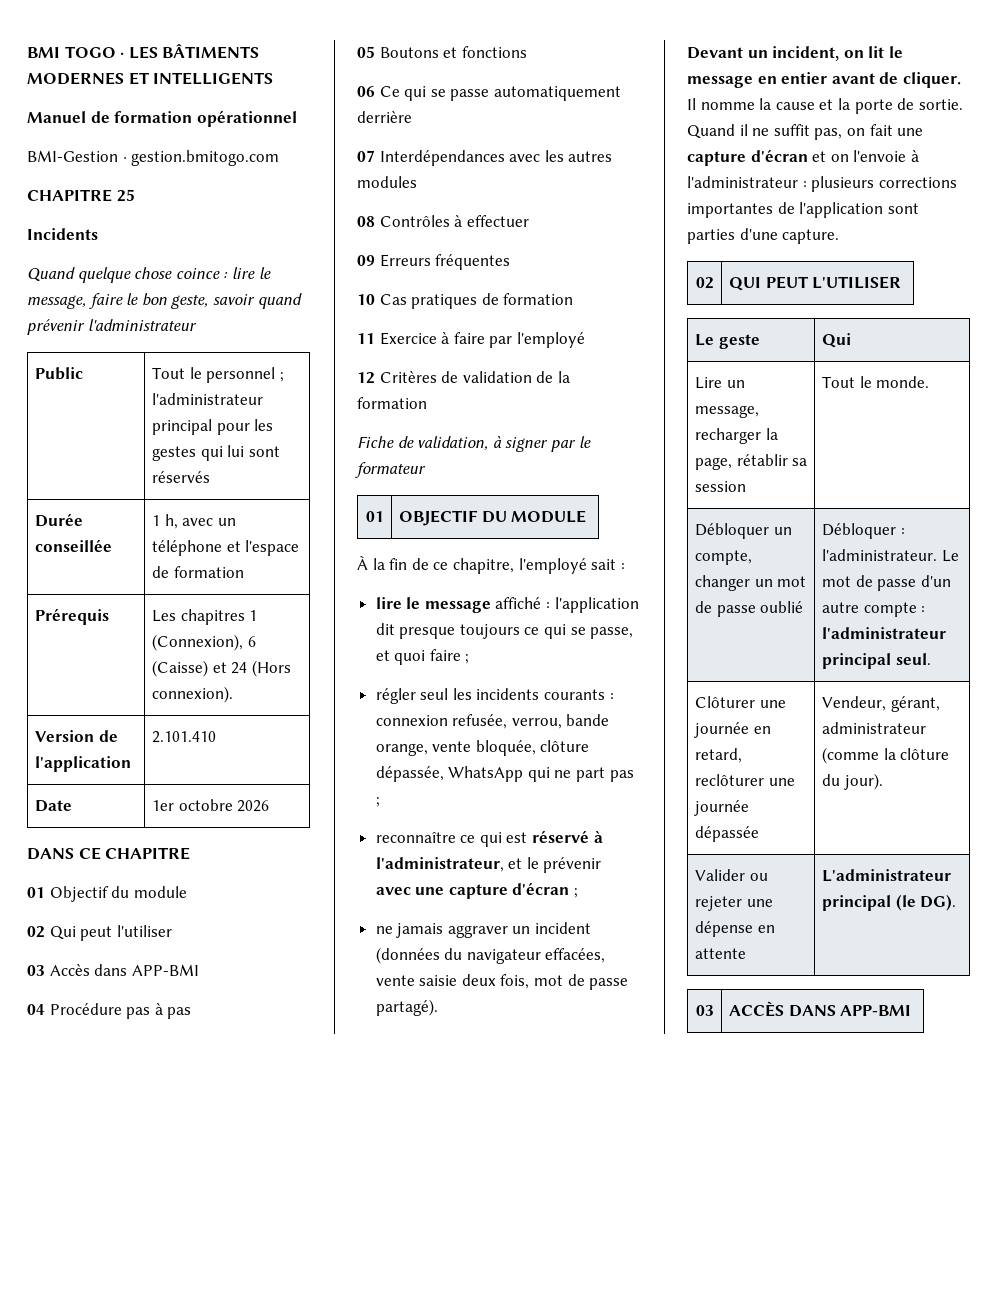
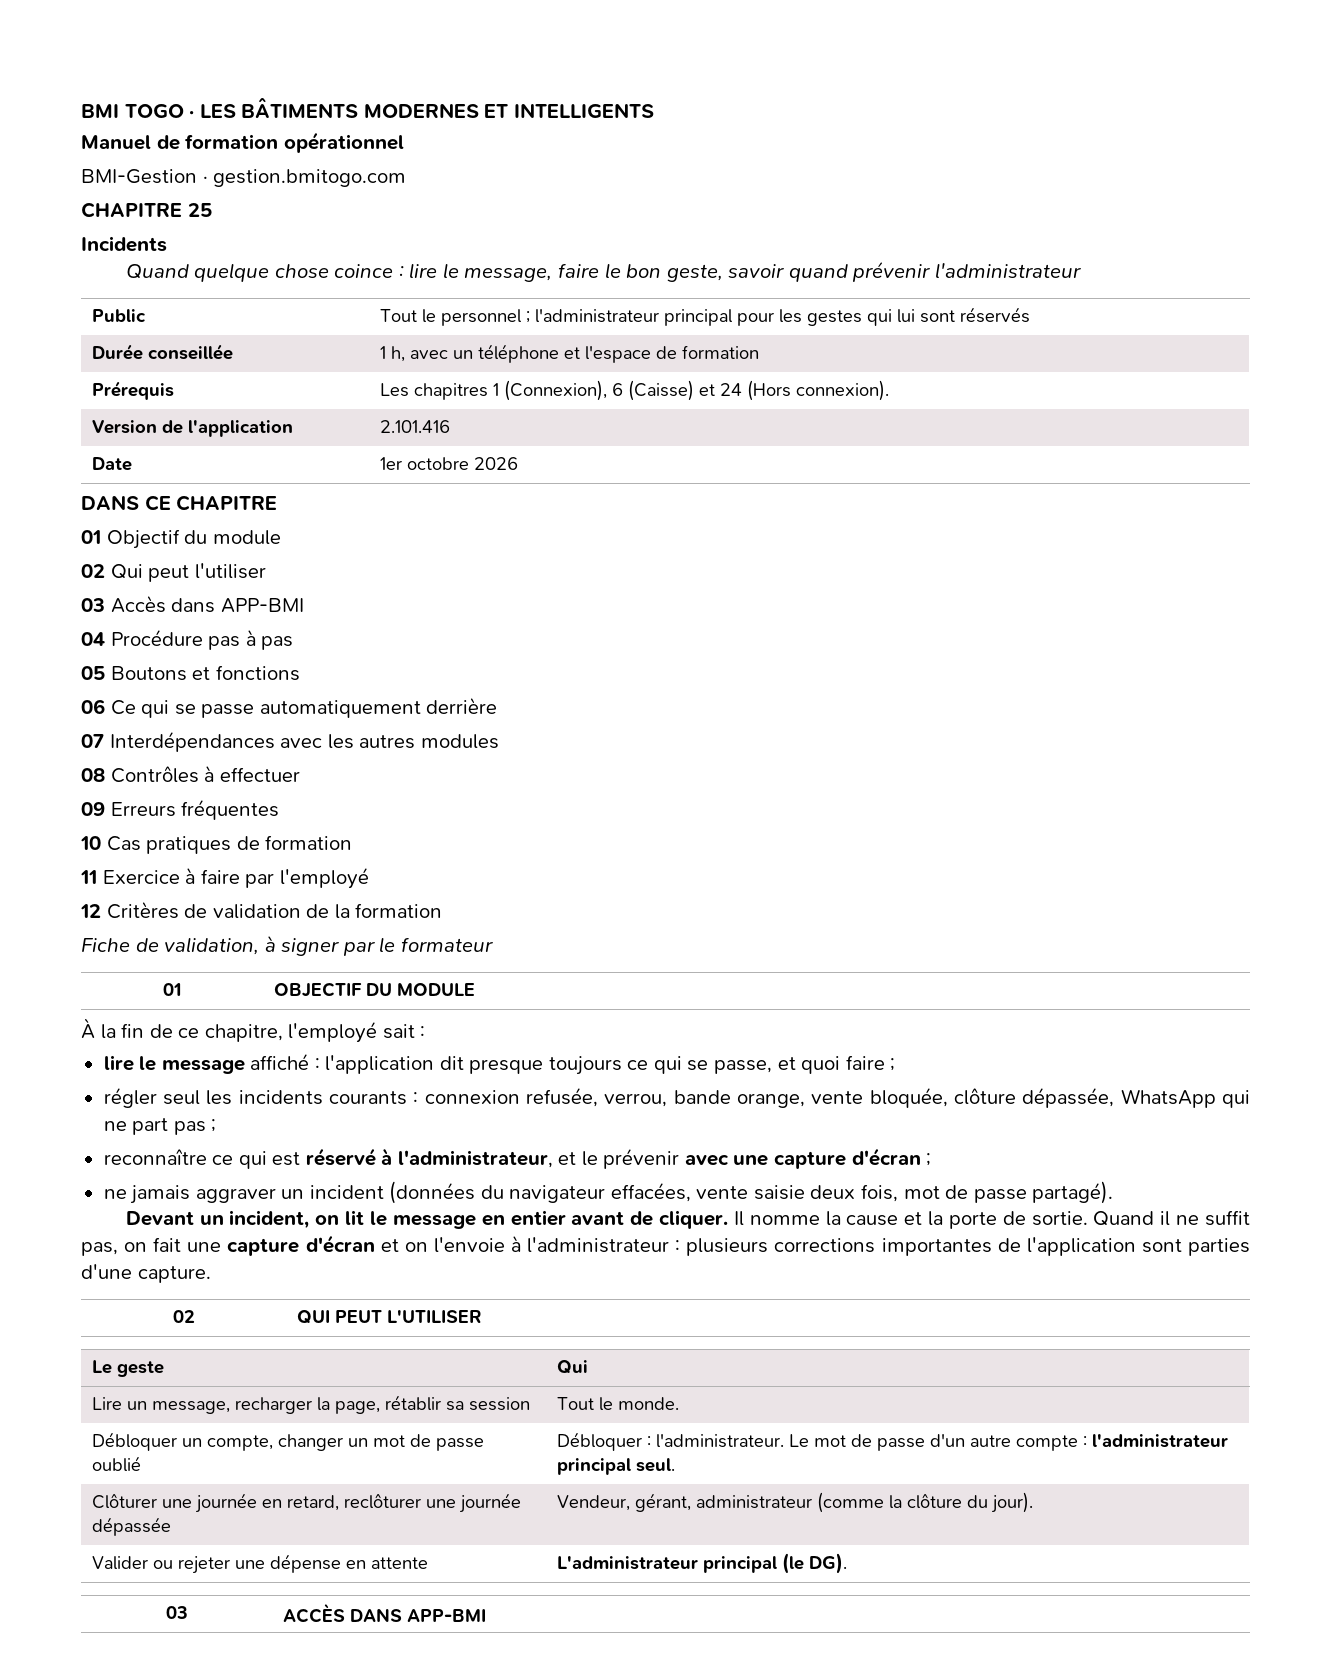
[151,731,216,743] 2.101.410 -> [379,420,450,433] 2.101.416

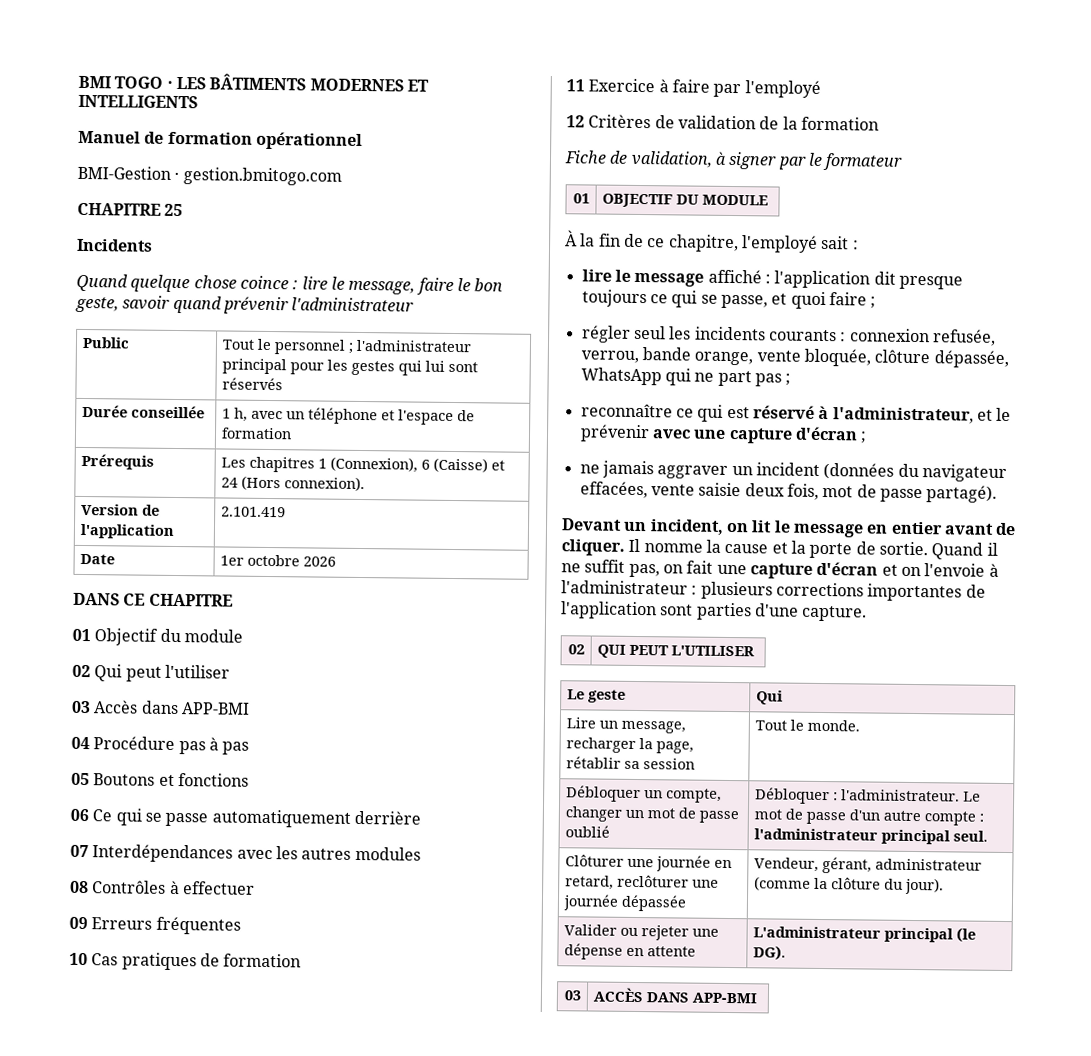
[379,420,450,433] 2.101.416 -> [220,506,286,518] 2.101.419

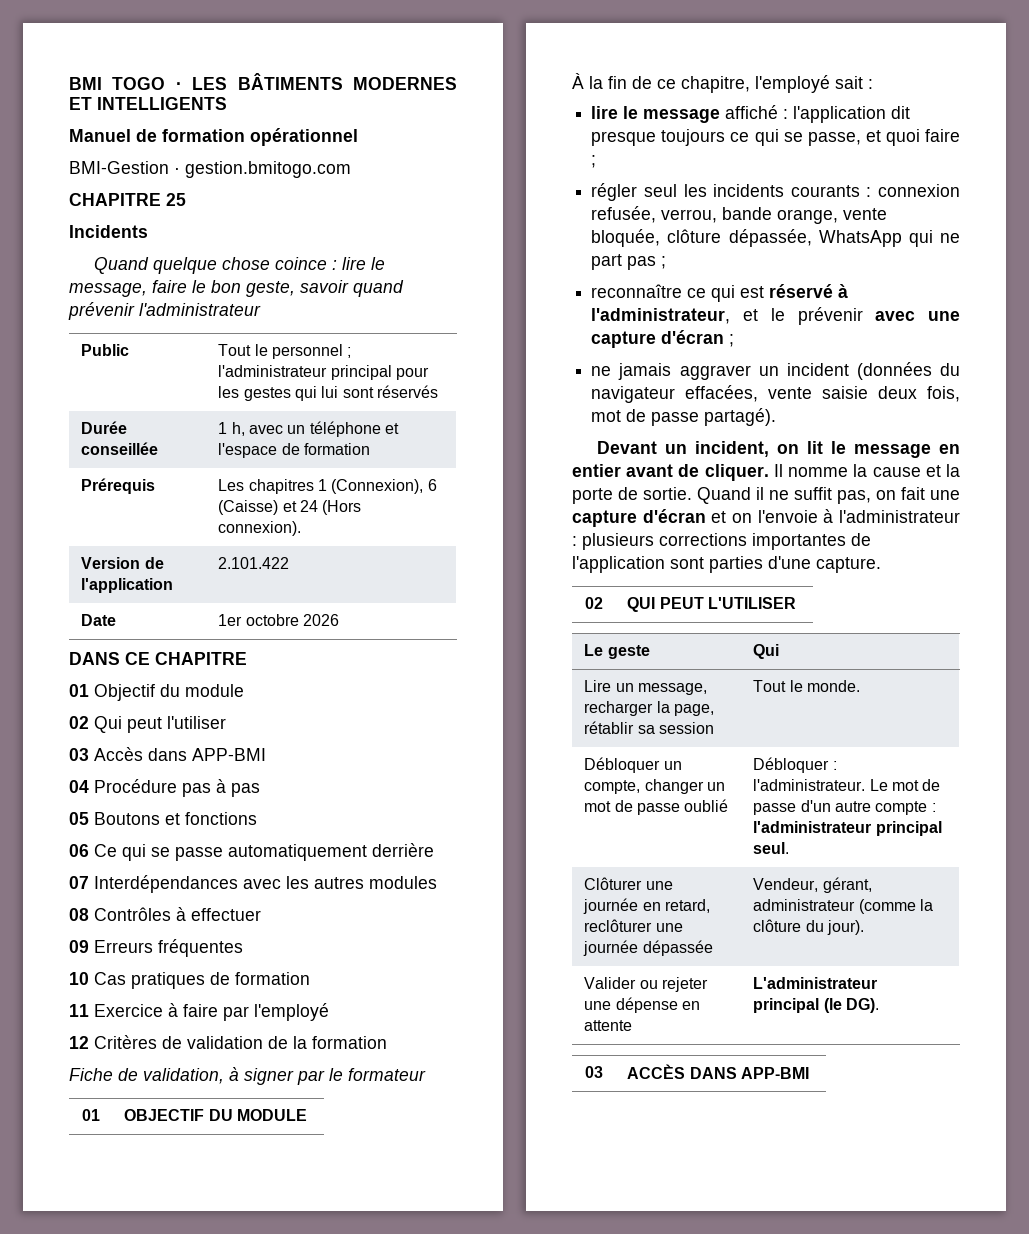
[220,506,286,518] 2.101.419 -> [218,557,290,569] 2.101.422

